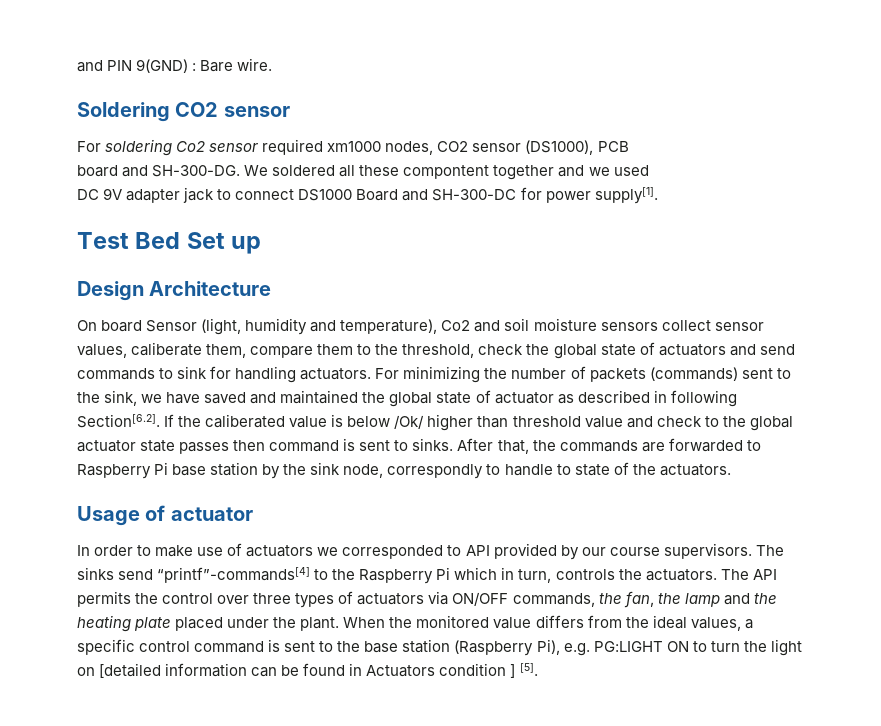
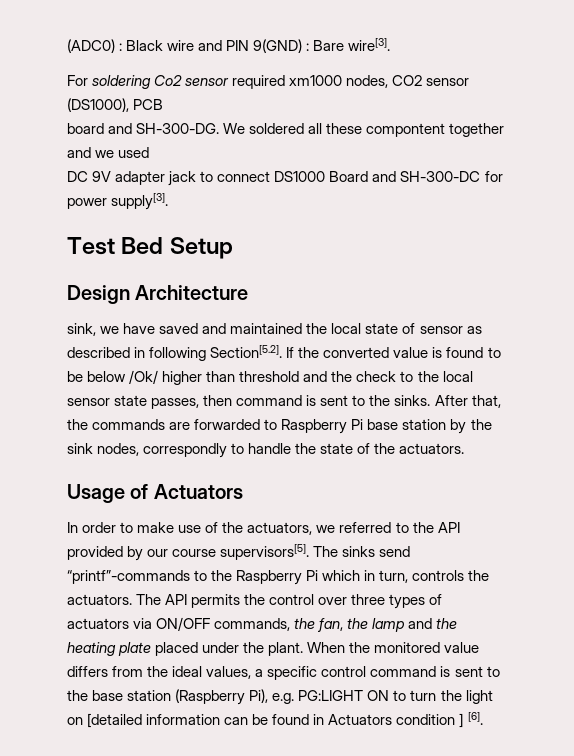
(77, 66) none -> [67,39,195,53] (ADC0) : Black wire
[237,58,273,71] [77,102,290,122] wire. // Soldering CO2 sensor -> [348,38,391,51] wire[3].
[594,187,658,204] supply[1]. -> [111,193,169,210] supply[3].
[186,232,262,254] Set up -> [169,237,233,259] Setup
[77,318,764,335] [77,342,795,359] [77,366,791,383] [77,392,100,403] On board Sensor (light, humidity and temperature), Co2 and soil moisture sensors collect sensor values, caliberate them, compare them to the threshold, check the global state of actuators and send commands to sink for handling actuators. For minimizing the number of packets (commands) sent to the -> (249, 292) none
[389,390,554,407] global state of actuator -> [331,323,463,334] local state of sensor
[77,414,160,428] Section[6.2]. -> [210,345,283,358] Section[5.2].
[205,414,286,428] caliberated -> [323,347,390,358] converted
(344, 420) none -> [446,347,501,358] [67,371,83,382] found to be
[584,416,653,428] value and -> [303,371,353,382] and the
[749,416,793,431] [77,440,230,454] global actuator state passes -> [442,371,473,382] [67,395,200,409] local sensor state passes,
(409, 445) none -> [369,395,391,406] the
[343,464,384,478] node, -> [97,443,140,456] nodes,
[556,464,571,475] to -> [295,443,317,454] the
[170,507,253,521] actuator -> [153,484,243,499] Actuators
[246,545,462,559] actuators we corresponded to -> [222,522,434,535] the actuators, we referred to the
[663,543,752,559] supervisors. -> [220,544,310,560] supervisors[5].
[157,567,311,583] “printf”-commands[4] -> [67,570,190,584] “printf”-commands
[519,663,538,676] [5]. -> [467,712,483,725] [6].

